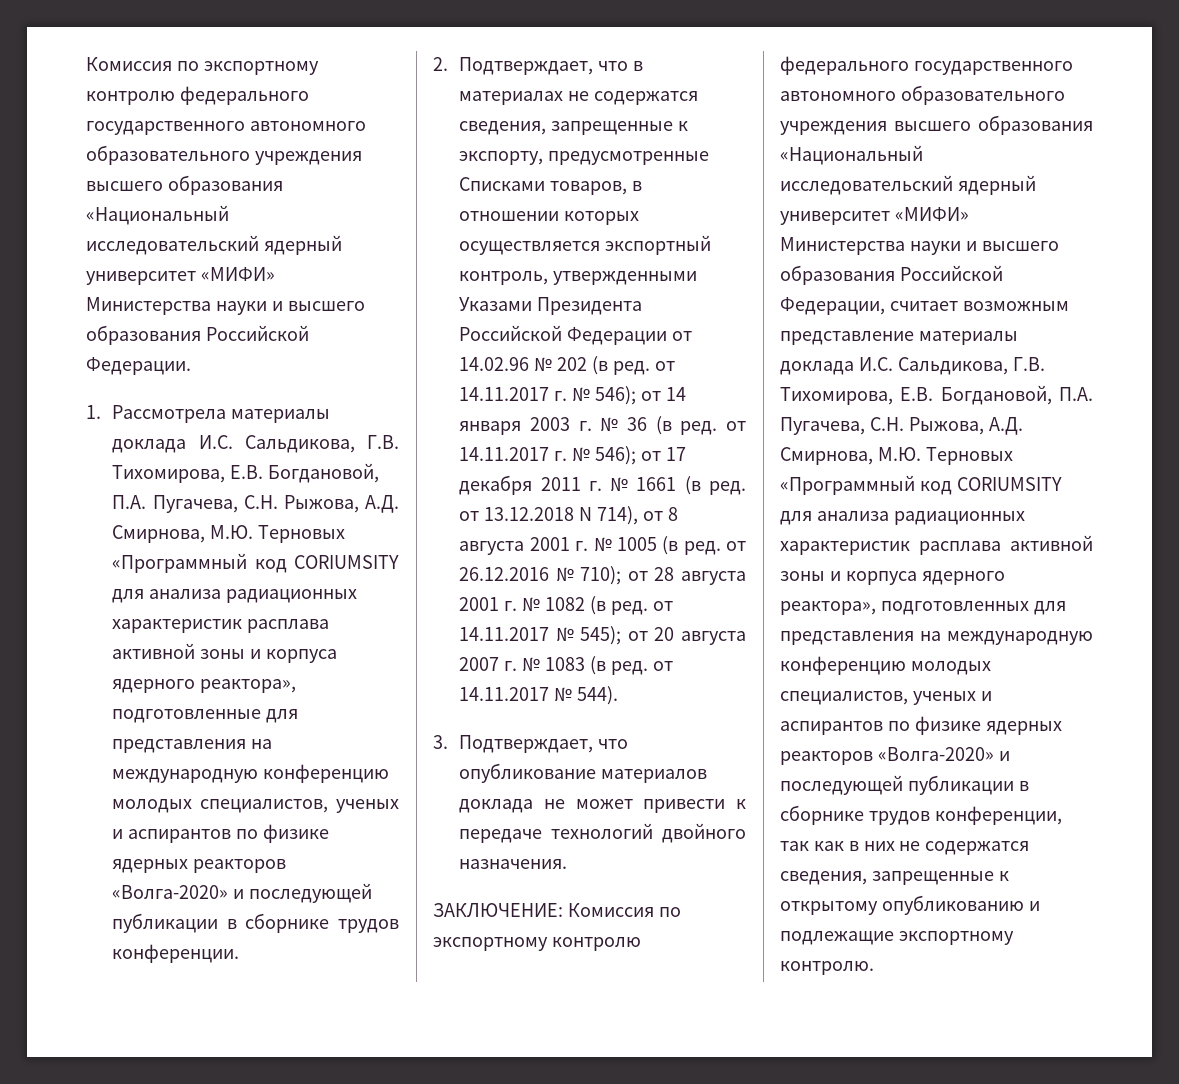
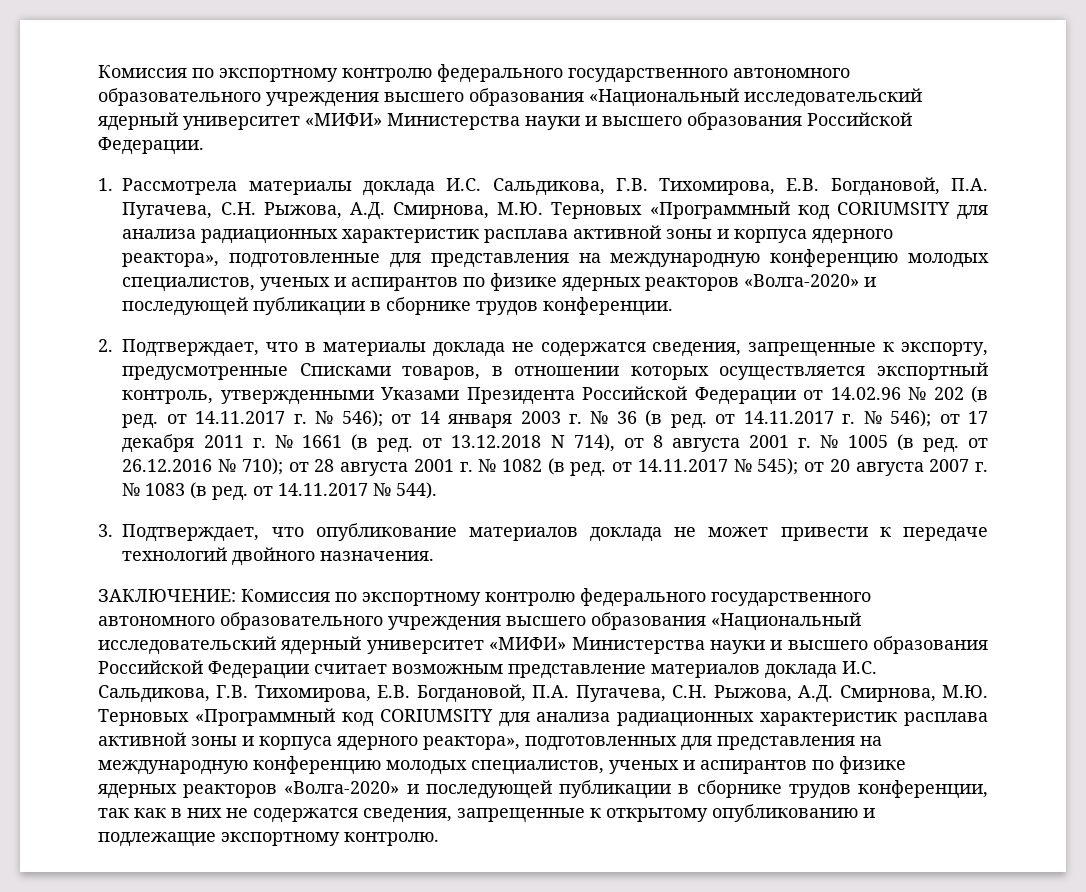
[459,91,564,105] материалах -> [322,342,505,357] материалы доклада
[780,297,885,315] Федерации, -> [208,661,309,679] Федерации
[918,331,1018,345] материалы -> [651,664,760,678] материалов

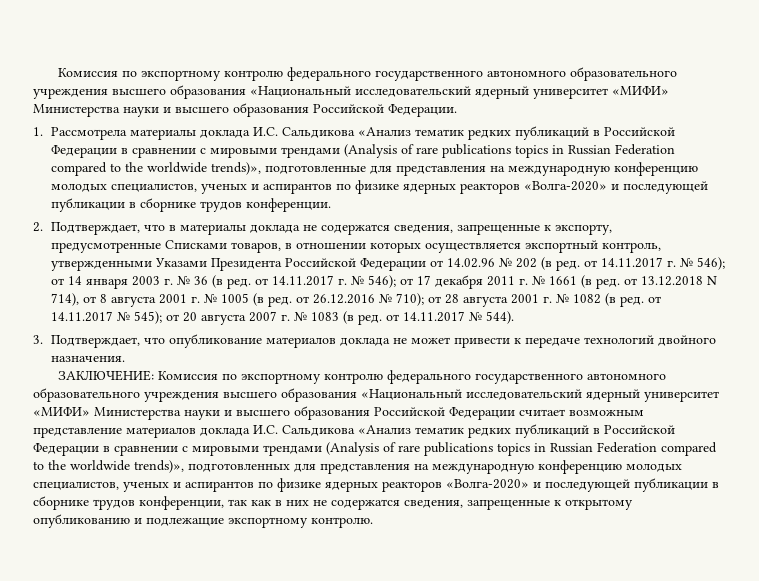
[492,177,989,196] [122,201,989,220] [122,225,894,244] [122,253,220,267] Сальдикова, Г.В. Тихомирова, Е.В. Богдановой, П.А. Пугачева, С.Н. Рыжова, А.Д. Смирнова, М.Ю. Терновых «Программный код CORIUMSITY для анализа радиационных характеристик расплава активной зоны и корпуса ядерного реактора», -> [282,126,676,140] [51,144,676,158] [51,162,262,176] Сальдикова «Анализ тематик редких публикаций в Российской Федерации в сравнении с мировыми трендами (Analysis of rare publications topics in Russian Federation compared to the worldwide trends)»,
[98,684,989,703] [98,708,988,727] [98,732,520,751] Сальдикова, Г.В. Тихомирова, Е.В. Богдановой, П.А. Пугачева, С.Н. Рыжова, А.Д. Смирнова, М.Ю. Терновых «Программный код CORIUMSITY для анализа радиационных характеристик расплава активной зоны и корпуса ядерного реактора», -> [282,424,675,438] [33,442,717,456] [33,460,184,473] Сальдикова «Анализ тематик редких публикаций в Российской Федерации в сравнении с мировыми трендами (Analysis of rare publications topics in Russian Federation compared to the worldwide trends)»,

